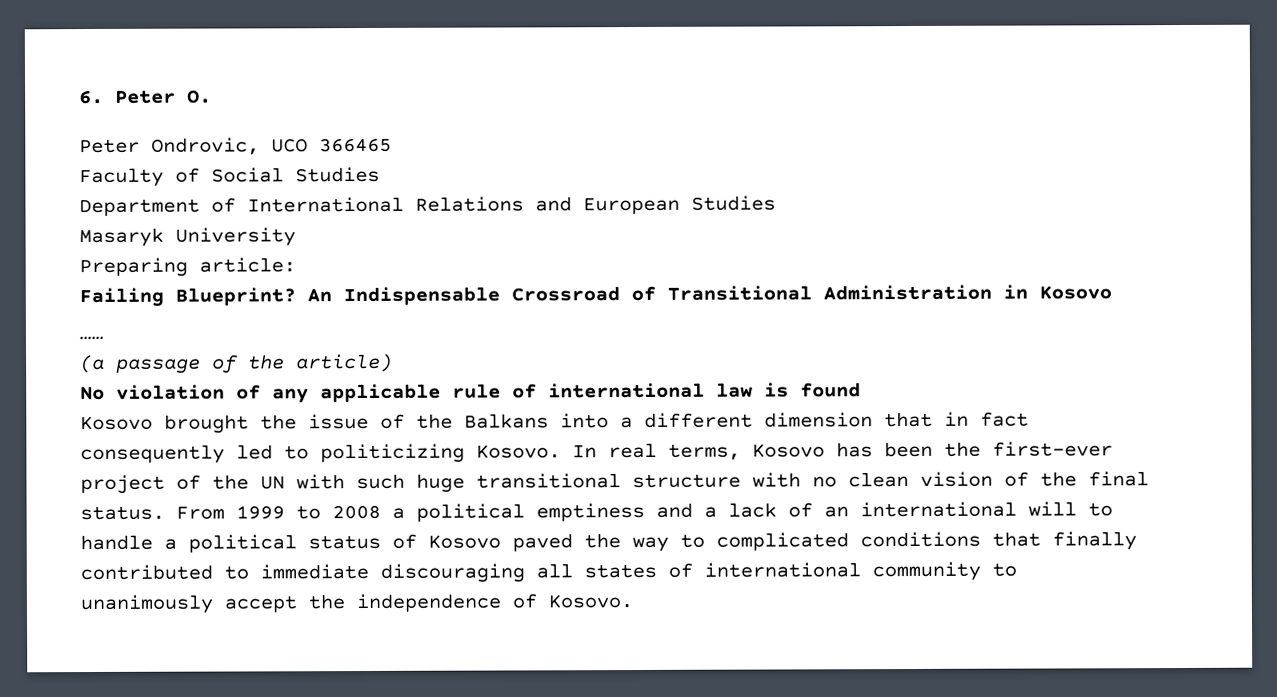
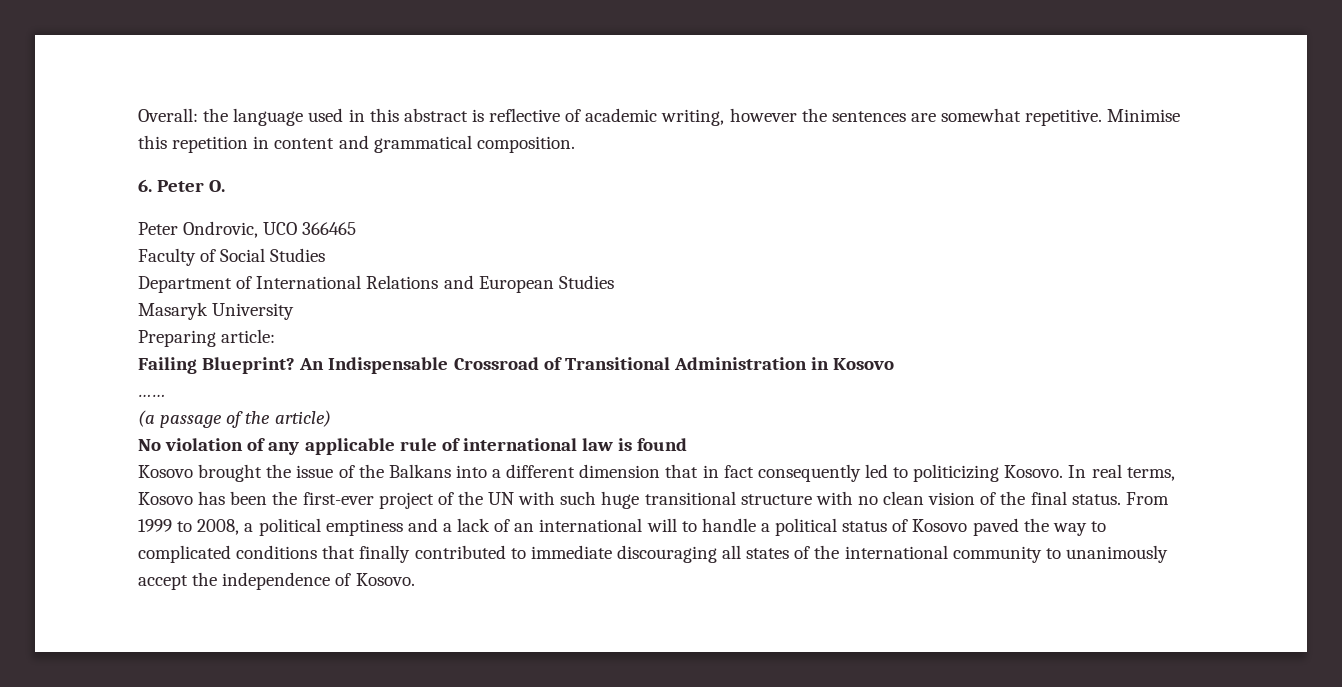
(79, 97) none -> [138,108,1181,126] [138,135,575,153] Overall: the language used in this abstract is reflective of academic writing, however the sentences are somewhat repetitive. Minimise this repetition in content and grammatical composition. //
[332,504,381,520] 2008 -> [197,519,240,535] 2008,
(693, 570) none -> [814,545,840,559] the

